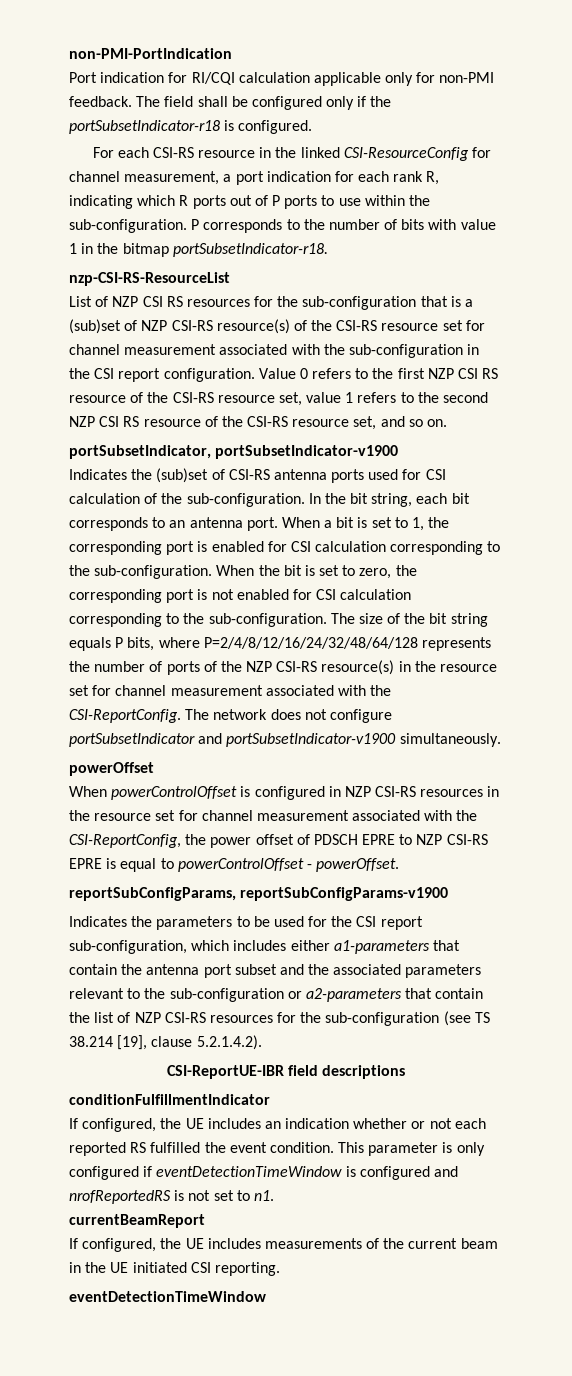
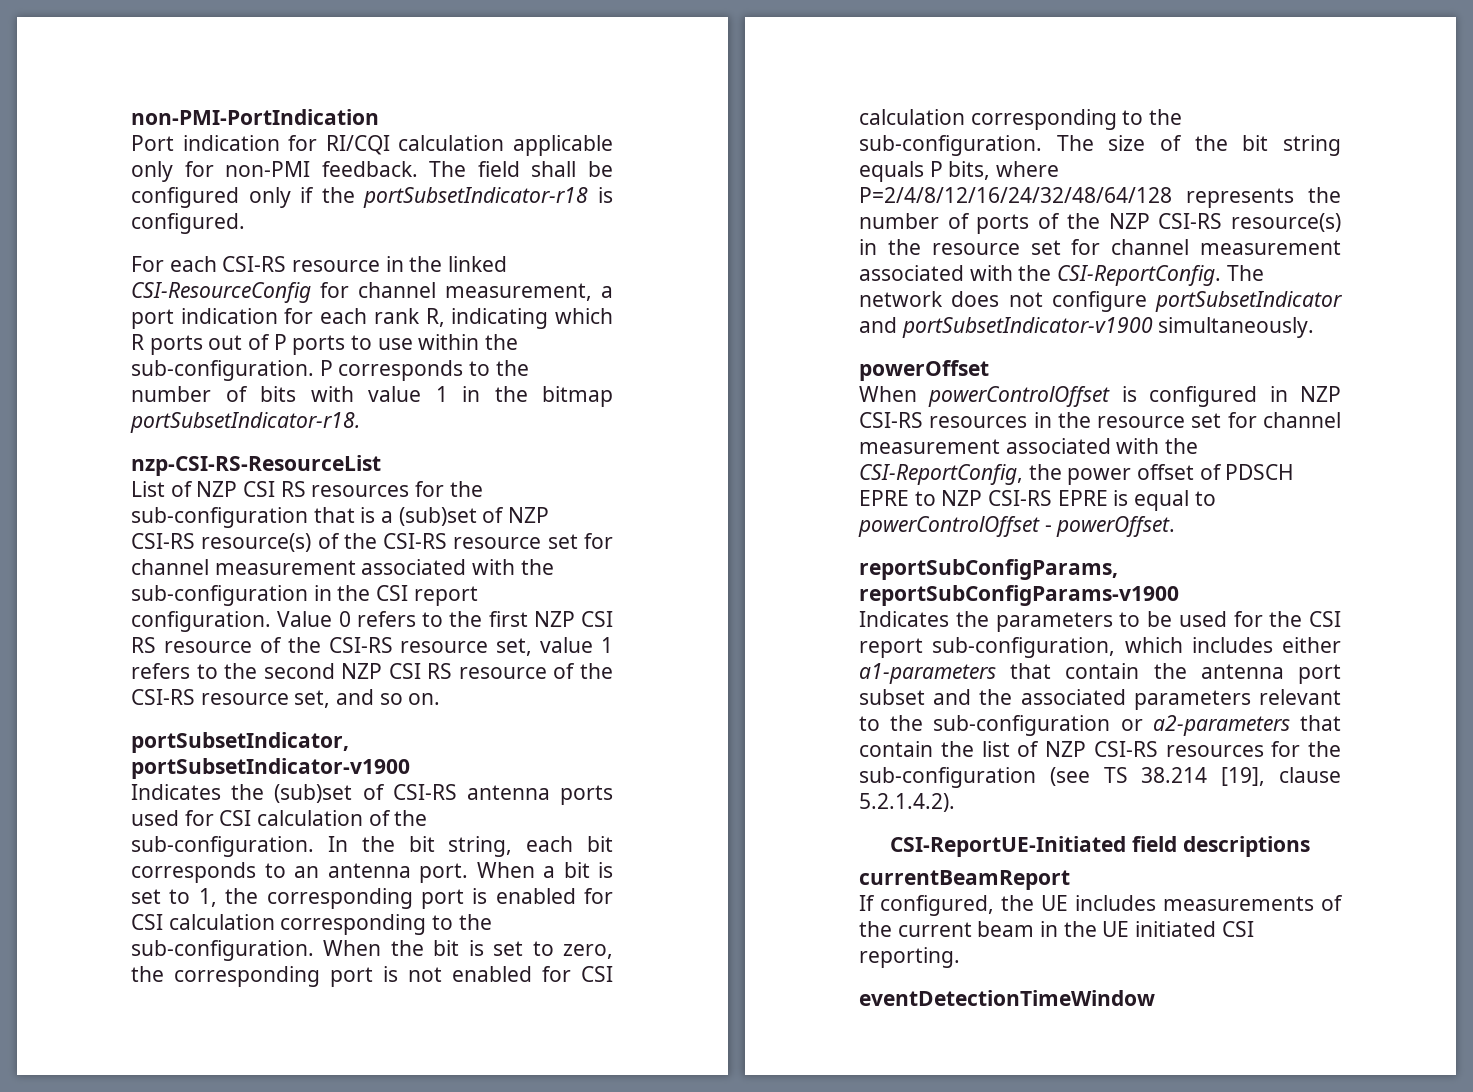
[166,1065,284,1079] CSI-ReportUE-IBR -> [890,836,1127,857] CSI-ReportUE-Initiated
[69,1094,270,1105] [69,1118,486,1132] [69,1142,485,1156] [69,1166,458,1180] [69,1190,274,1204] // conditionFulfillmentIndicator // If configured, the UE includes an indication whether or not each reported RS fulfilled the event condition. This parameter is only configured if eventDetectionTimeWindow is configured and nrofReportedRS is not set to n1. -> (1310, 846) none

